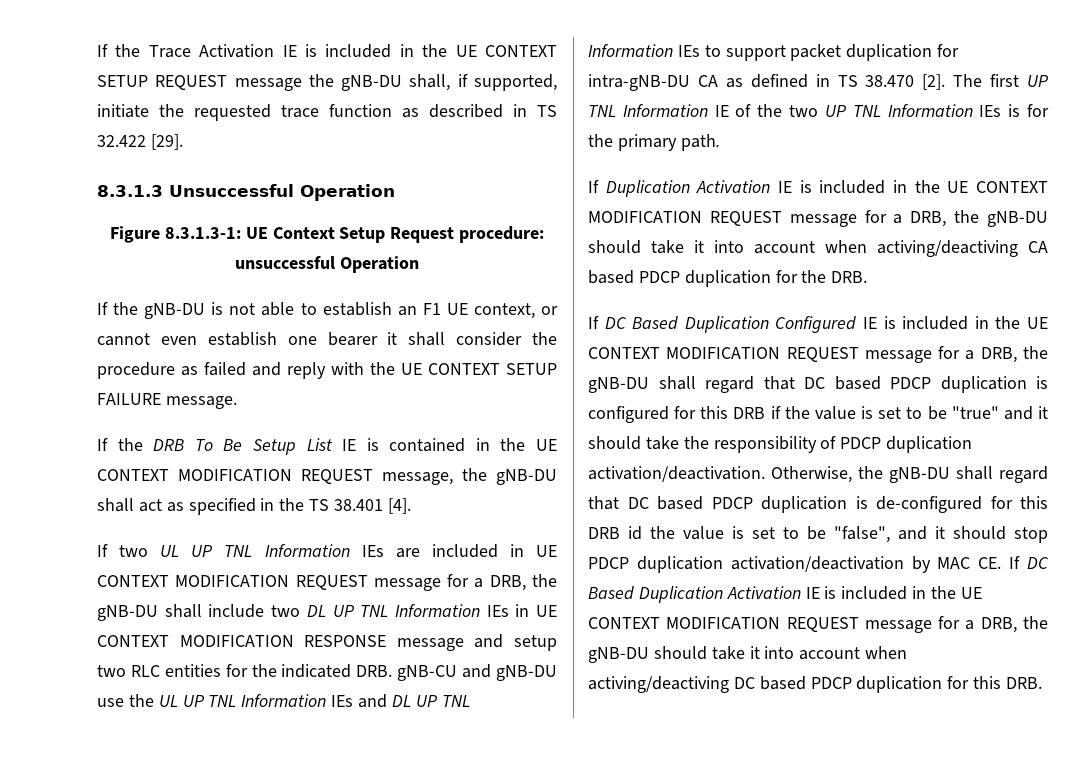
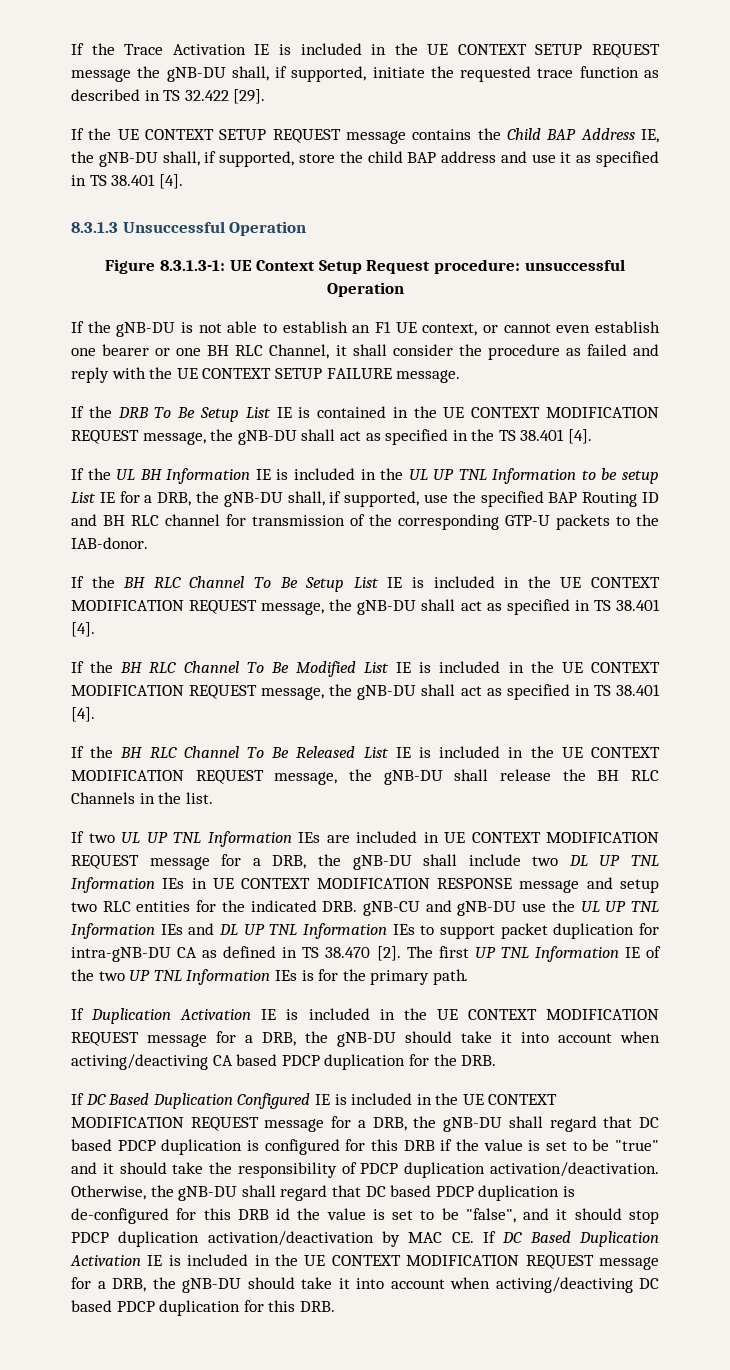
(183, 142) none -> [71,128,659,144] [71,151,659,167] [71,174,183,189] // If the UE CONTEXT SETUP REQUEST message contains the Child BAP Address IE, the gNB-DU shall, if supported, store the child BAP address and use it as specified in TS 38.401 [4].
(378, 339) none -> [155,344,330,359] or one BH RLC Channel,
(411, 506) none -> [71,468,659,484] [71,491,659,507] [71,514,659,530] [71,537,148,549] [71,576,661,592] [71,599,660,615] [71,622,95,637] [71,661,660,677] [71,684,660,700] [71,707,95,722] [71,746,660,758] [71,769,659,785] [71,792,213,804] // If the UL BH Information IE is included in the UL UP TNL Information to be setup List IE for a DRB, the gNB-DU shall, if supported, use the specified BAP Routing ID and BH RLC channel for transmission of the corresponding GTP-U packets to the IAB-donor. // If the BH RLC Channel To Be Setup List IE is included in the UE CONTEXT MODIFICATION REQUEST message, the gNB-DU shall act as specified in TS 38.401 [4]. // If the BH RLC Channel To Be Modified List IE is included in the UE CONTEXT MODIFICATION REQUEST message, the gNB-DU shall act as specified in TS 38.401 [4]. // If the BH RLC Channel To Be Released List IE is included in the UE CONTEXT MODIFICATION REQUEST message, the gNB-DU shall release the BH RLC Channels in the list.

